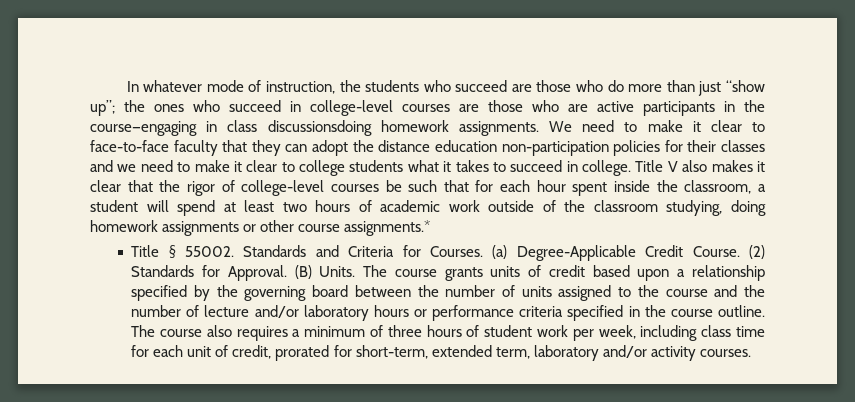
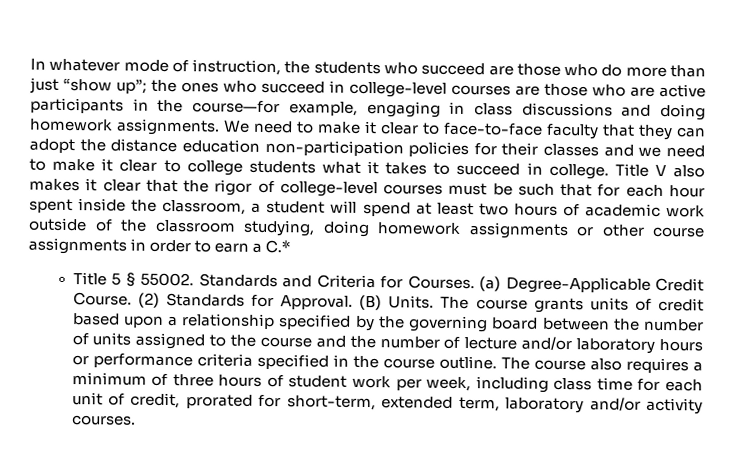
[90,120,372,136] course—engaging in class discussionsdoing -> [192,100,706,121] course—for example, engaging in class discussions and doing
(379, 188) none -> [448,182,488,196] must
[344,220,431,236] [131,245,160,257] assignments.* // Title -> [28,237,292,255] [72,272,122,286] assignments in order to earn a C.* // Title 5

